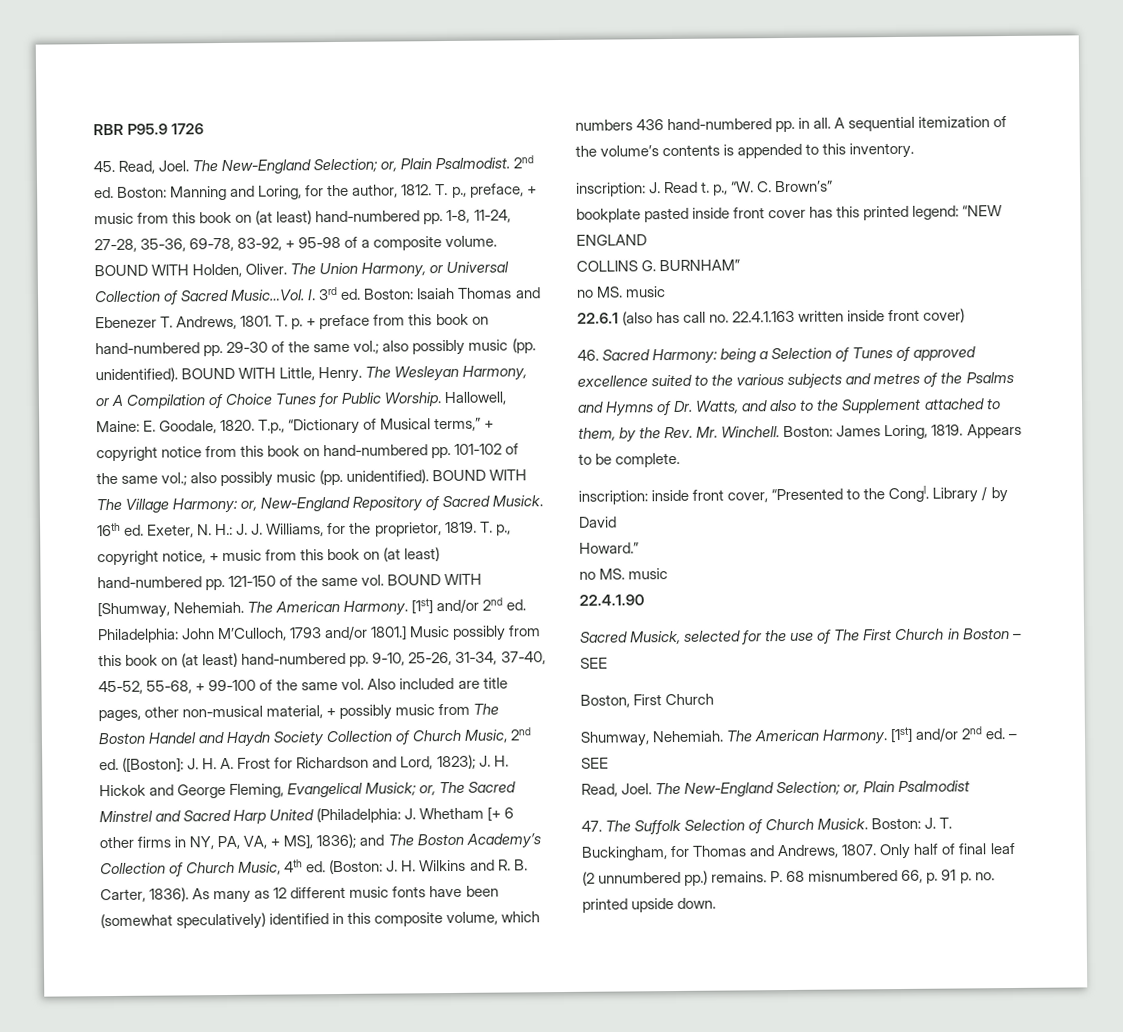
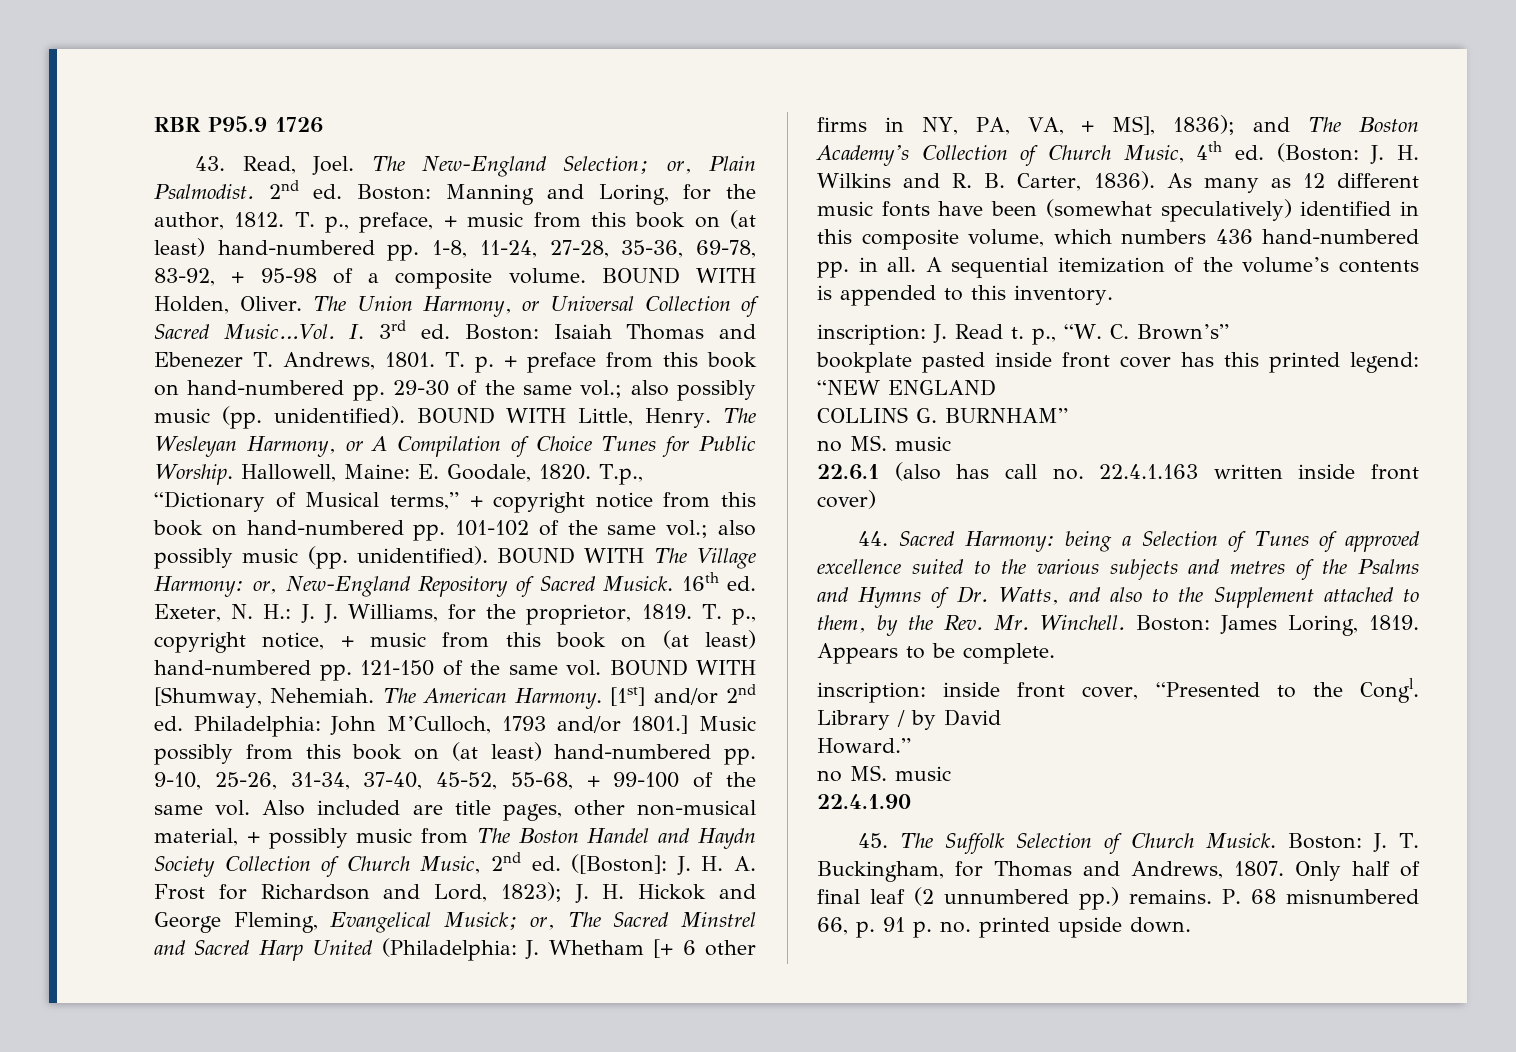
[93,160,115,173] 45. -> [195,156,226,171] 43.
[577,349,599,361] 46. -> [858,531,889,546] 44.
[580,628,1022,645] [580,657,608,669] [580,693,715,708] [580,726,1019,747] [581,757,609,769] [581,780,971,797] [581,820,602,832] Sacred Musick, selected for the use of The First Church in Boston – SEE // Boston, First Church // Shumway, Nehemiah. The American Harmony. [1st] and/or 2nd ed. – SEE // Read, Joel. The New-England Selection; or, Plain Psalmodist // 47. -> [858,833,889,848] 45.

